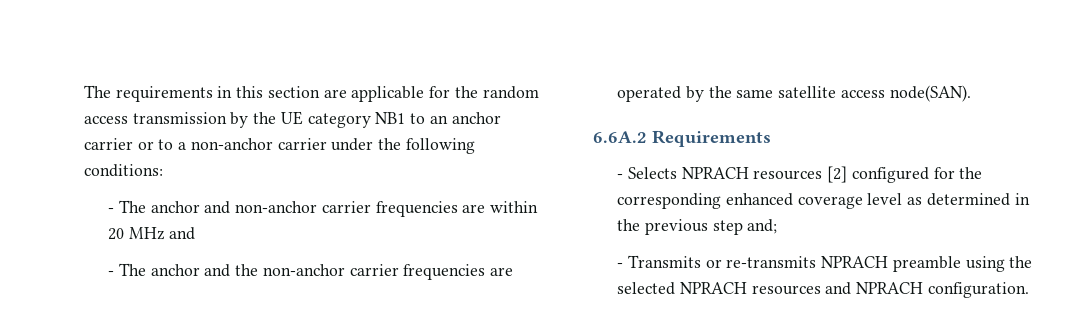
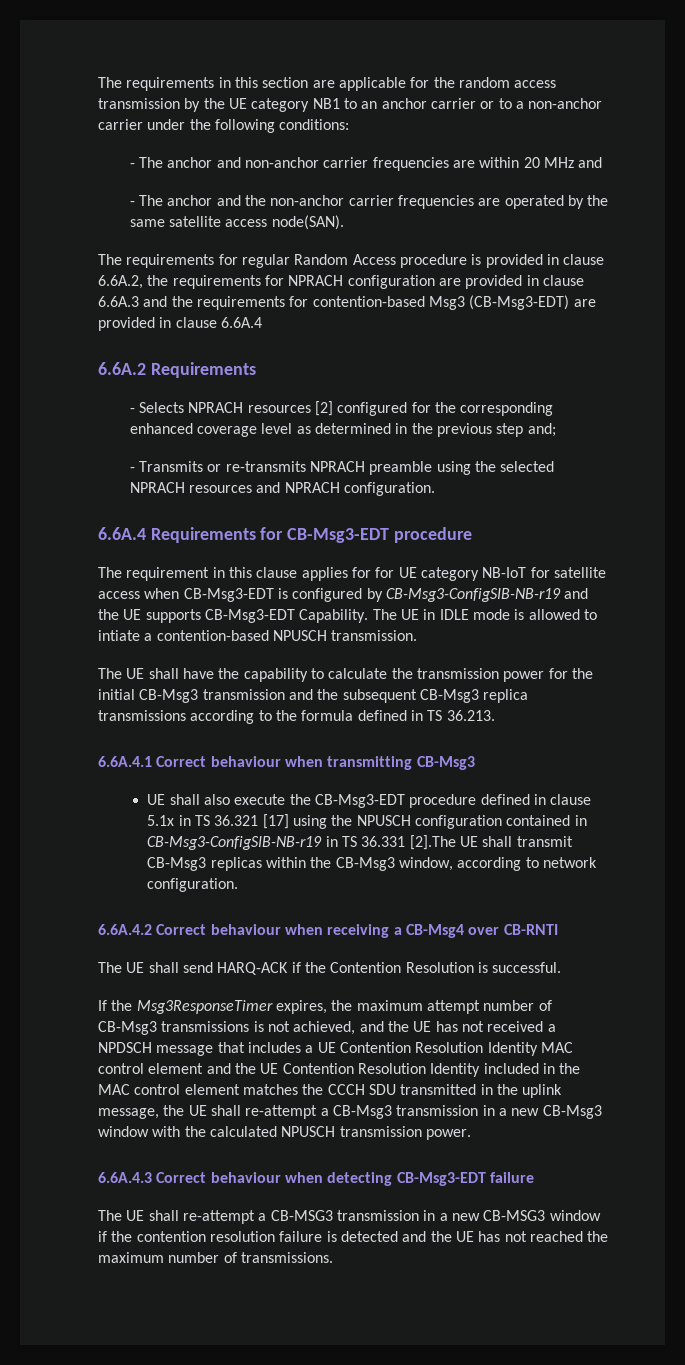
(971, 93) none -> [98,254,605,268] [98,275,584,289] [98,295,596,310] [98,317,262,331] // The requirements for regular Random Access procedure is provided in clause 6.6A.2, the requirements for NPRACH configuration are provided in clause 6.6A.3 and the requirements for contention-based Msg3 (CB-Msg3-EDT) are provided in clause 6.6A.4
(1029, 290) none -> [98,527,472,543] [98,567,606,581] [98,588,589,602] [98,609,597,623] [98,630,418,641] [98,668,593,682] [98,689,529,703] [98,710,495,724] [98,756,475,770] [147,794,592,808] [147,814,587,829] [147,835,573,850] [147,857,597,871] [147,878,239,892] [98,924,558,938] [98,962,562,975] [98,1000,552,1014] [98,1021,556,1035] [98,1042,573,1056] [98,1063,581,1077] [98,1084,563,1098] [98,1105,602,1119] [98,1126,471,1140] [98,1172,534,1186] [98,1210,601,1224] [98,1231,609,1242] [98,1252,333,1263] // 6.6A.4 Requirements for CB-Msg3-EDT procedure // The requirement in this clause applies for for UE category NB-IoT for satellite access when CB-Msg3-EDT is configured by CB-Msg3-ConfigSIB-NB-r19 and the UE supports CB-Msg3-EDT Capability. The UE in IDLE mode is allowed to intiate a contention-based NPUSCH transmission. // The UE shall have the capability to calculate the transmission power for the initial CB-Msg3 transmission and the subsequent CB-Msg3 replica transmissions according to the formula defined in TS 36.213. // 6.6A.4.1 Correct behaviour when transmitting CB-Msg3 // UE shall also execute the CB-Msg3-EDT procedure defined in clause 5.1x in TS 36.321 [17] using the NPUSCH configuration contained in CB-Msg3-ConfigSIB-NB-r19 in TS 36.331 [2].The UE shall transmit CB-Msg3 replicas within the CB-Msg3 window, according to network configuration. // 6.6A.4.2 Correct behaviour when receiving a CB-Msg4 over CB-RNTI // The UE shall send HARQ-ACK if the Contention Resolution is successful. // If the Msg3ResponseTimer expires, the maximum attempt number of CB-Msg3 transmissions is not achieved, and the UE has not received a NPDSCH message that includes a UE Contention Resolution Identity MAC control element and the UE Contention Resolution Identity included in the MAC control element matches the CCCH SDU transmitted in the uplink message, the UE shall re-attempt a CB-Msg3 transmission in a new CB-Msg3 window with the calculated NPUSCH transmission power. // 6.6A.4.3 Correct behaviour when detecting CB-Msg3-EDT failure // The UE shall re-attempt a CB-MSG3 transmission in a new CB-MSG3 window if the contention resolution failure is detected and the UE has not reached the maximum number of transmissions.

